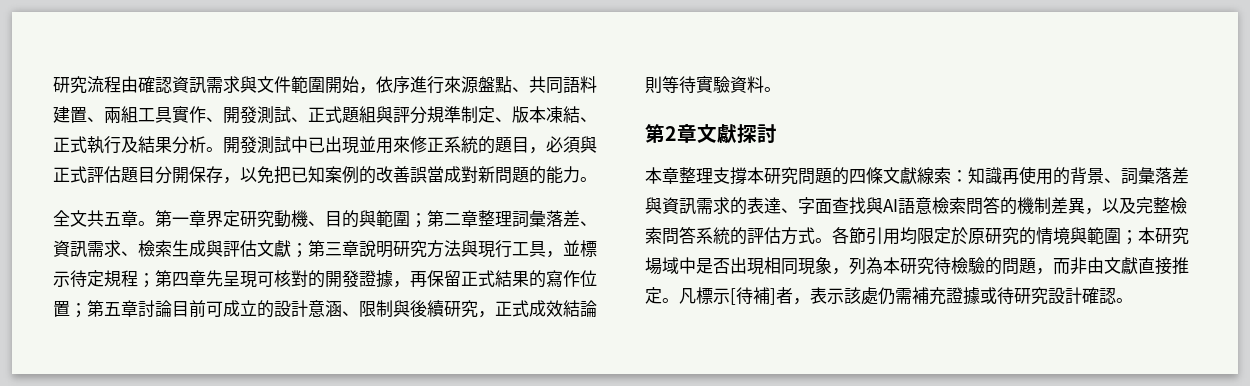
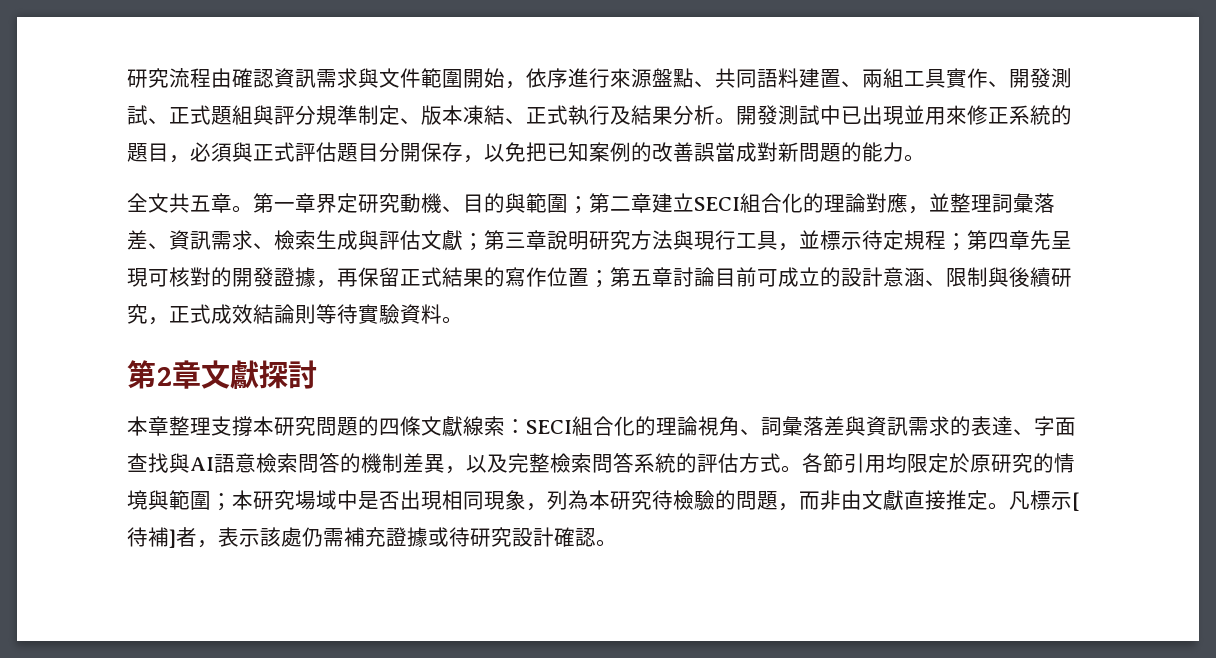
(478, 218) none -> [652,193,950,214] 建立SECI組合化的理論對應，並
[968,166,1104,185] 知識再使用的背景 -> [526,416,740,436] SECI組合化的理論視角

